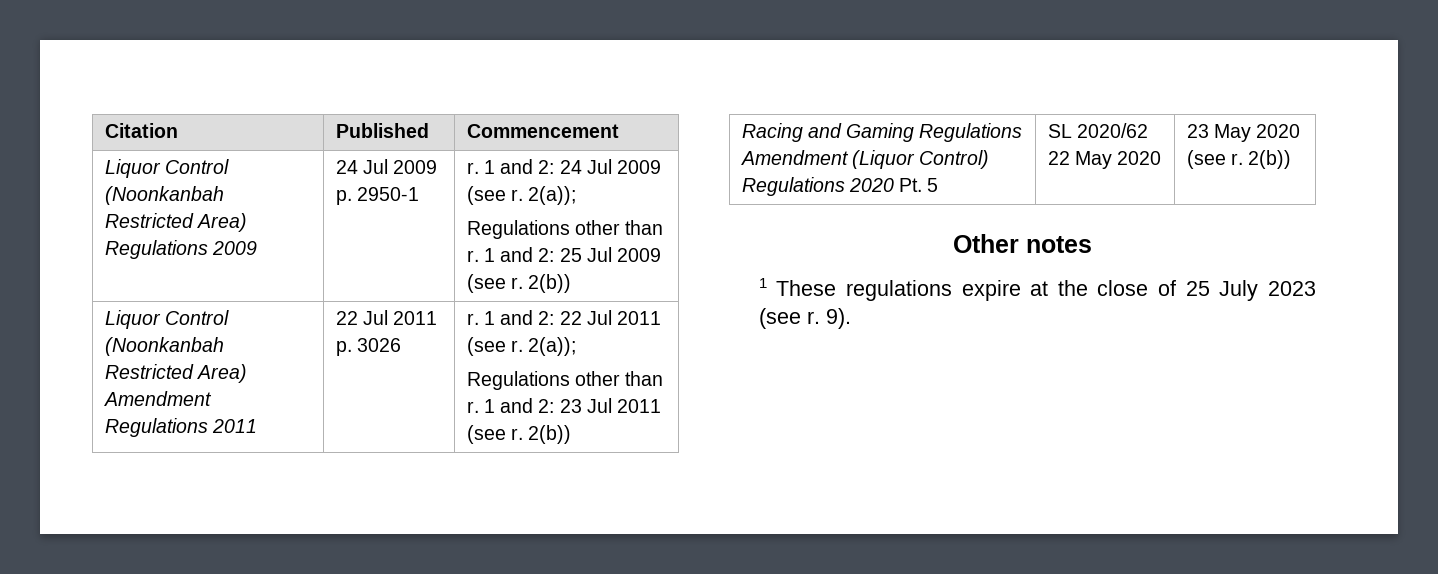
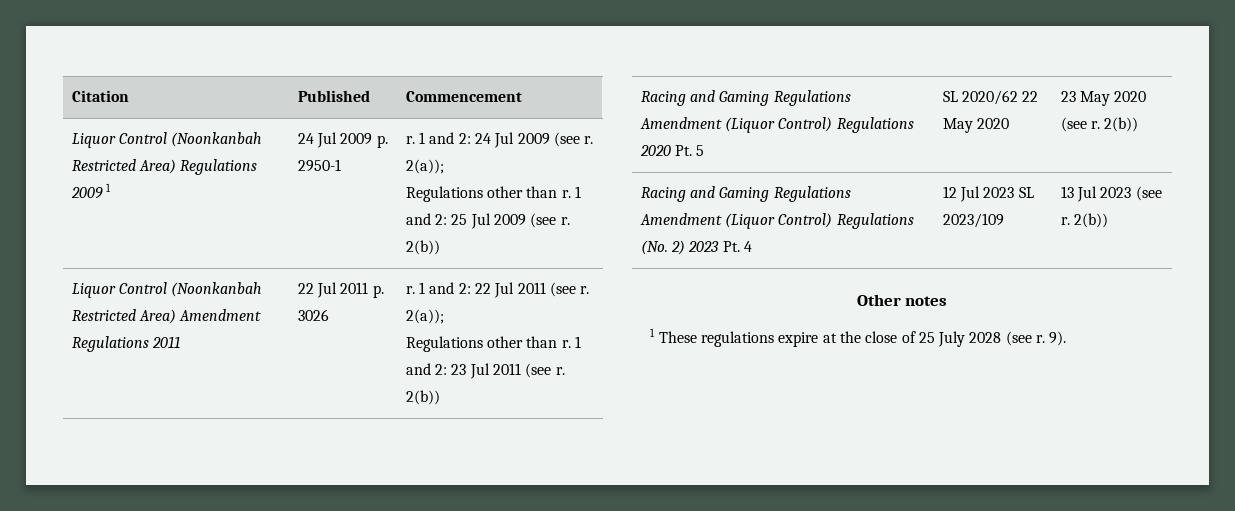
(257, 248) none -> [106,183,112,192] 1
(1292, 159) none -> [640,186,851,202] [639,213,914,229] [640,240,753,255] [942,186,1034,202] [942,213,1004,228] [1060,186,1162,202] [1060,213,1109,228] // Racing and Gaming Regulations Amendment (Liquor Control) Regulations (No. 2) 2023 Pt. 4 | 12 Jul 2023 SL 2023/109 | 13 Jul 2023 (see r. 2(b))
[1268,281,1316,296] 2023 -> [969,332,1002,343] 2028

